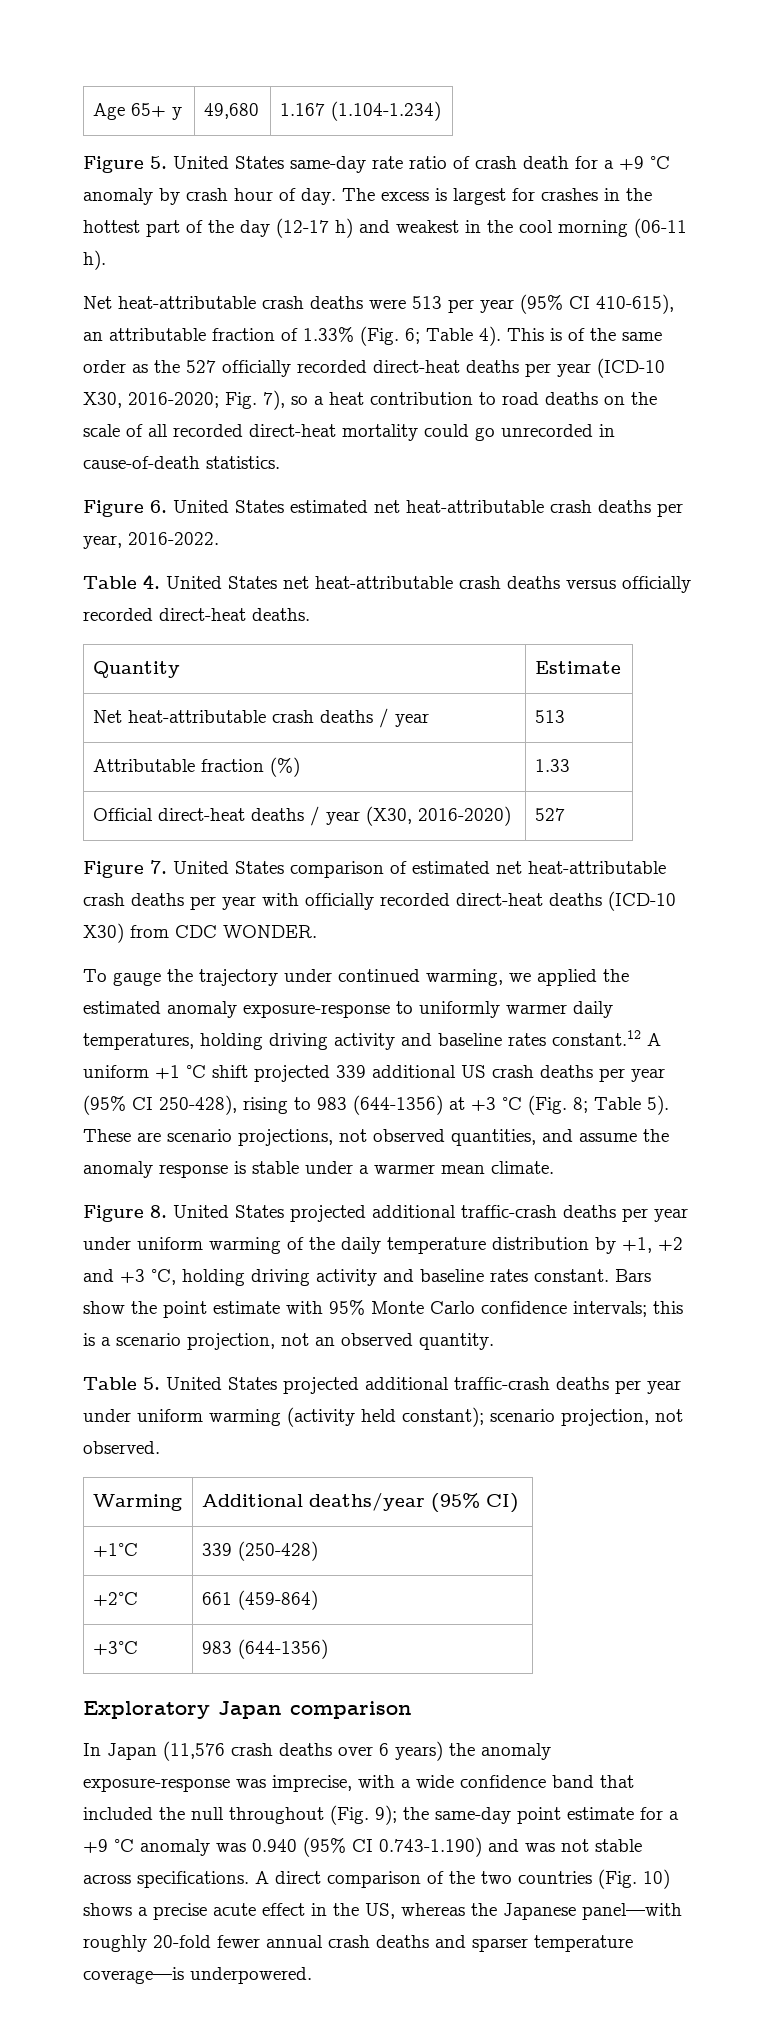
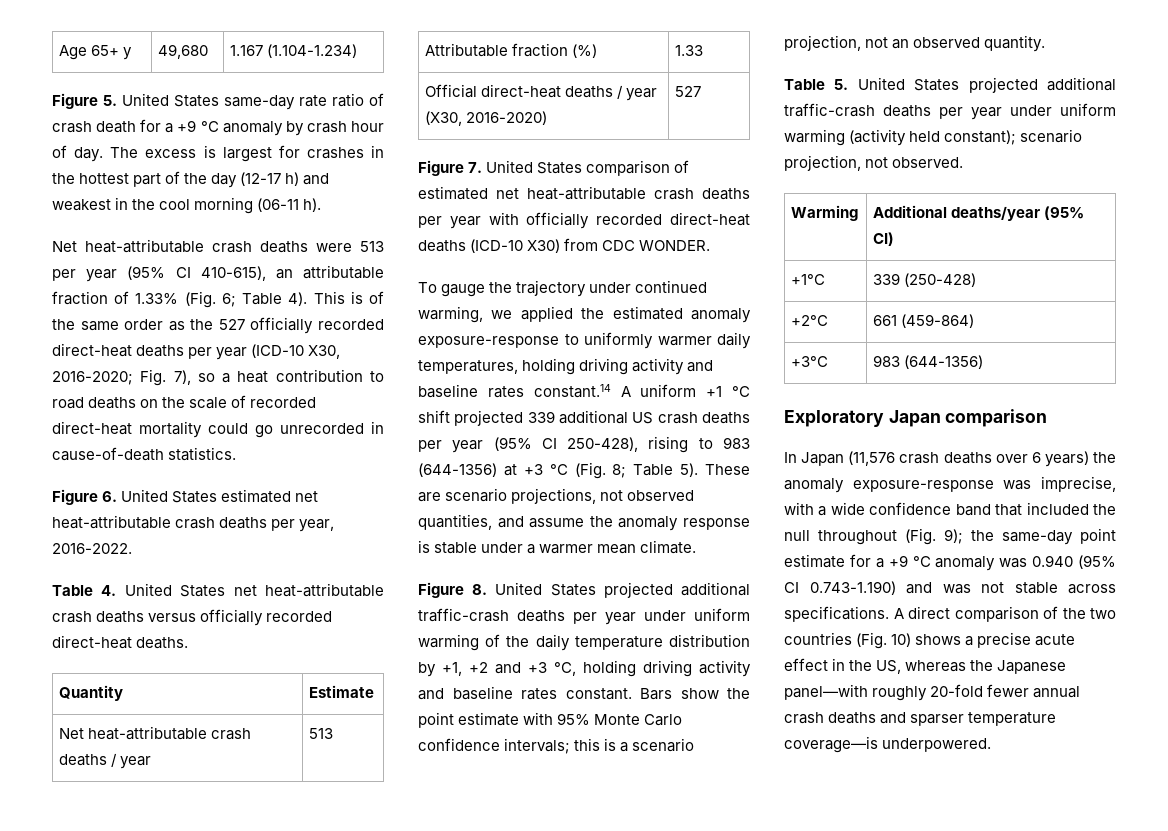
[148,424,168,437] all -> (247, 401) none
[552,1030,641,1046] constant.12 -> [533,384,611,398] constant.14

